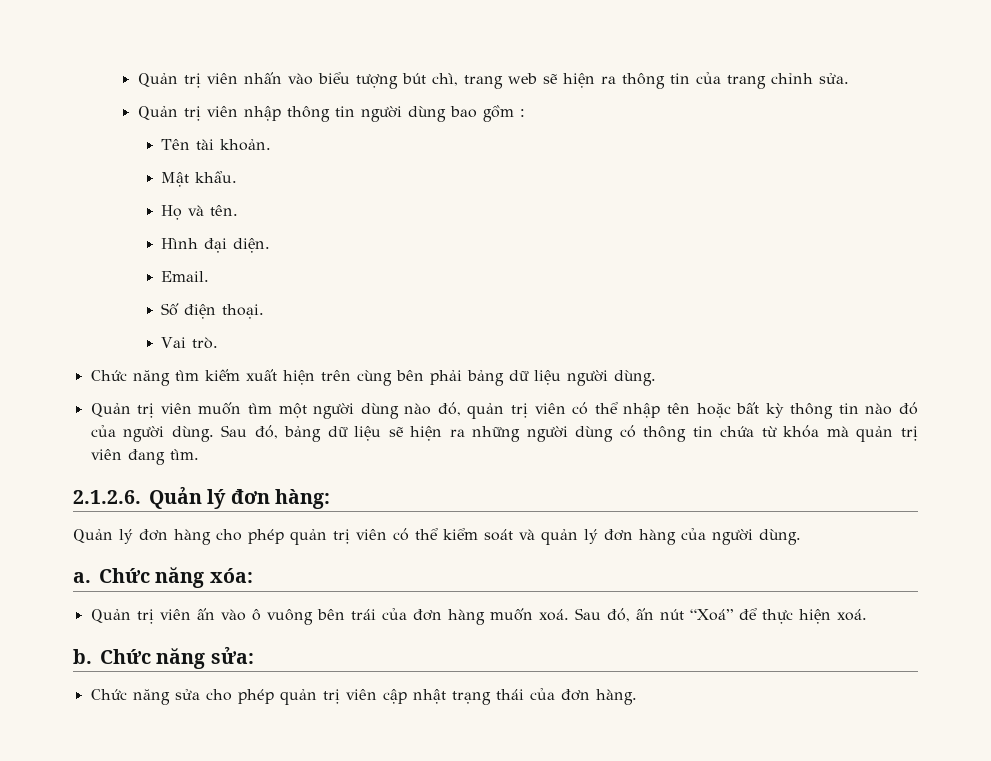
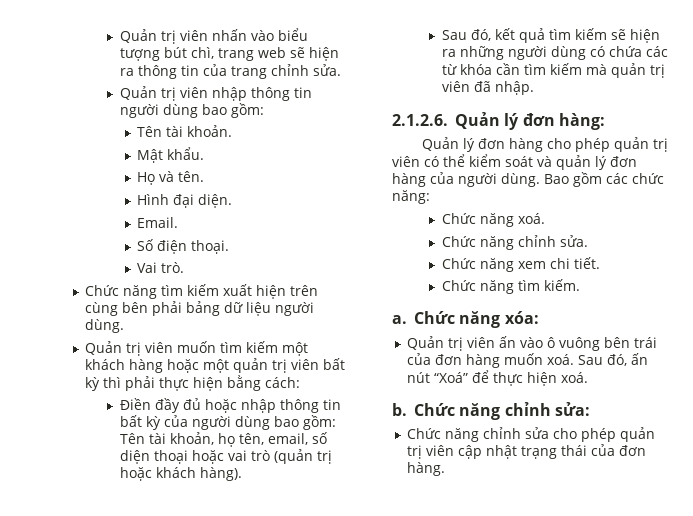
[482,105,525,122] gồm : -> [231,103,265,118] gồm:
[278,402,919,419] [90,425,382,442] một người dùng nào đó, quản trị viên có thể nhập tên hoặc bất kỳ thông tin nào đó của người dùng. Sau đó, bảng dữ liệu -> [246,341,309,356] [85,358,346,373] [85,375,301,391] [120,398,342,413] [120,415,337,430] [120,432,328,447] [120,449,333,464] [120,467,243,481] [442,28,608,43] kiếm một khách hàng hoặc một quản trị viên bất kỳ thì phải thực hiện bằng cách: // Điền đầy đủ hoặc nhập thông tin bất kỳ của người dùng bao gồm: Tên tài khoản, họ tên, email, số diện thoại hoặc vai trò (quản trị hoặc khách hàng). // Sau đó, kết quả tìm kiếm
[643,425,820,442] thông tin chứa từ khóa -> [609,46,669,57] [442,63,583,75] chứa các từ khóa cần tìm kiếm
[127,449,199,465] đang tìm. -> [474,81,535,95] đã nhập.
(801, 537) none -> [544,172,664,187] [392,190,430,204] [442,213,546,227] [442,235,589,250] [442,257,601,272] [442,279,581,294] Bao gồm các chức năng: // Chức năng xoá. // Chức năng chỉnh sửa. // Chức năng xem chi tiết. // Chức năng tìm kiếm.
(206, 658) none -> [504,402,551,416] chỉnh
(170, 697) none -> [483,427,522,439] chỉnh

